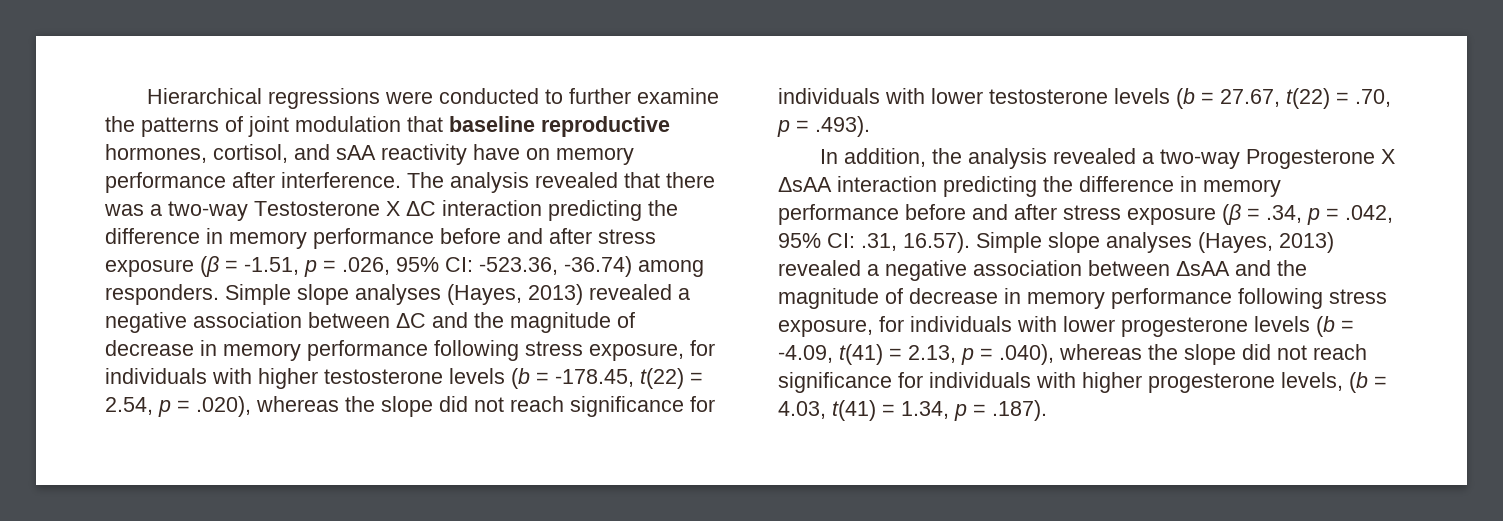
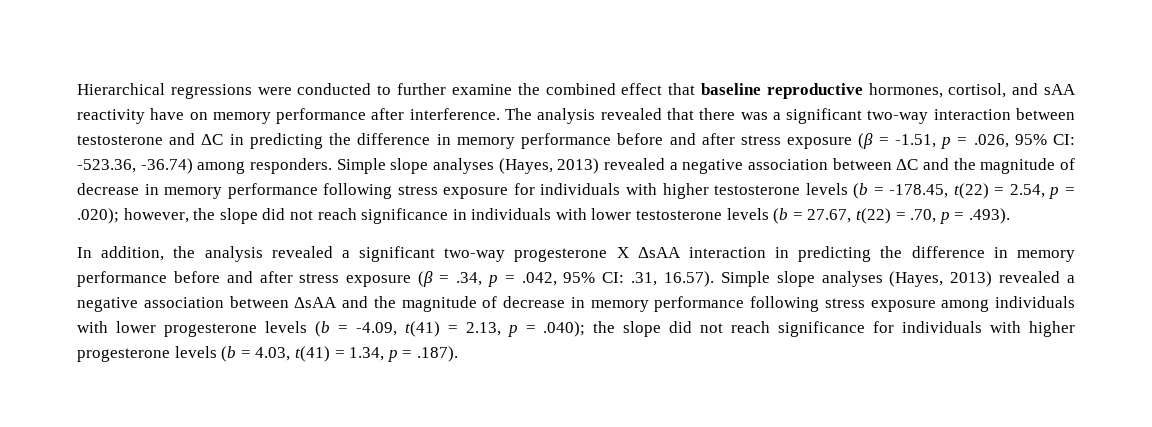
[141,116,401,137] patterns of joint modulation -> [545,83,663,95] combined effect
[168,200,542,221] two-way Testosterone X ΔC interaction -> [786,108,1075,124] [77,133,244,145] significant two-way interaction between testosterone and ΔC in
[589,343,684,361] exposure, -> [443,187,509,199] exposure
[196,396,715,417] .020), whereas the slope did not reach significance for -> [77,208,467,224] .020); however, the slope did not reach significance in
[1160,149,1376,169] two-way Progesterone -> [359,246,608,262] significant two-way progesterone
(937, 184) none -> [775,247,790,258] in
[778,316,904,337] exposure, for -> [870,299,990,312] exposure among
[999,344,1142,365] .040), whereas -> [543,321,586,337] .040);
[1281,372,1343,391] levels, -> [174,346,217,358] levels

